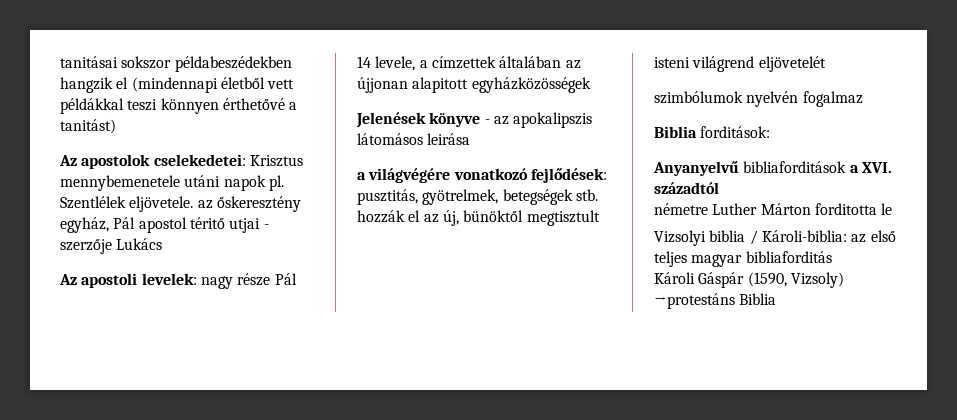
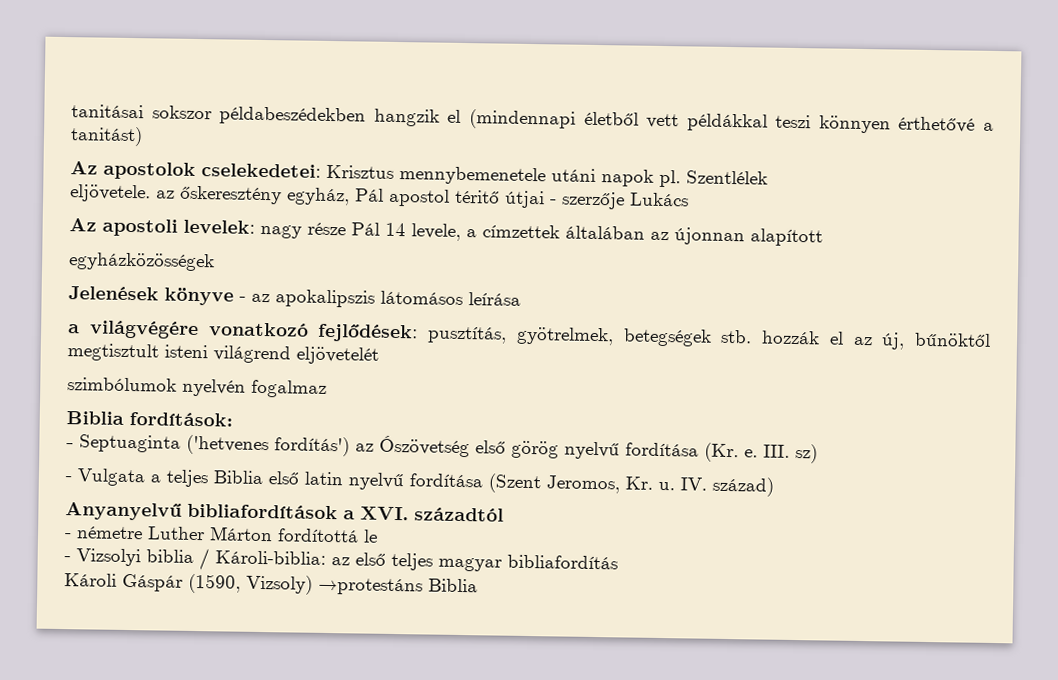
(126, 202) none -> (768, 177) //
[229,218,261,233] utjai -> [504,190,545,209] útjai
[357,77,469,93] újjonan alapitott -> [674,227,823,247] újonnan alapított //
[427,133,471,145] leirása -> [468,292,521,306] leírása
[357,189,418,205] pusztitás, -> [427,325,507,344] pusztítás,
[463,210,524,222] bünöktől -> [914,332,991,347] bűnöktől
[700,126,771,138] forditások: -> [129,412,233,427] [66,434,818,464] [65,468,774,497] fordítások: // - Septuaginta ('hetvenes fordítás') az Ószövetség első görög nyelvű fordítása (Kr. e. III. sz) // - Vulgata a teljes Biblia első latin nyelvű fordítása (Szent Jeromos, Kr. u. IV. század)
[743,161,847,173] bibliaforditások -> [187,503,338,520] bibliafordítások
(719, 188) none -> [64,533,72,539] -
[814,203,877,215] forditotta -> [277,528,359,543] fordítottá
(893, 209) none -> [64,556,71,562] -
[745,251,832,263] bibliaforditás -> [507,554,618,570] bibliafordítás

